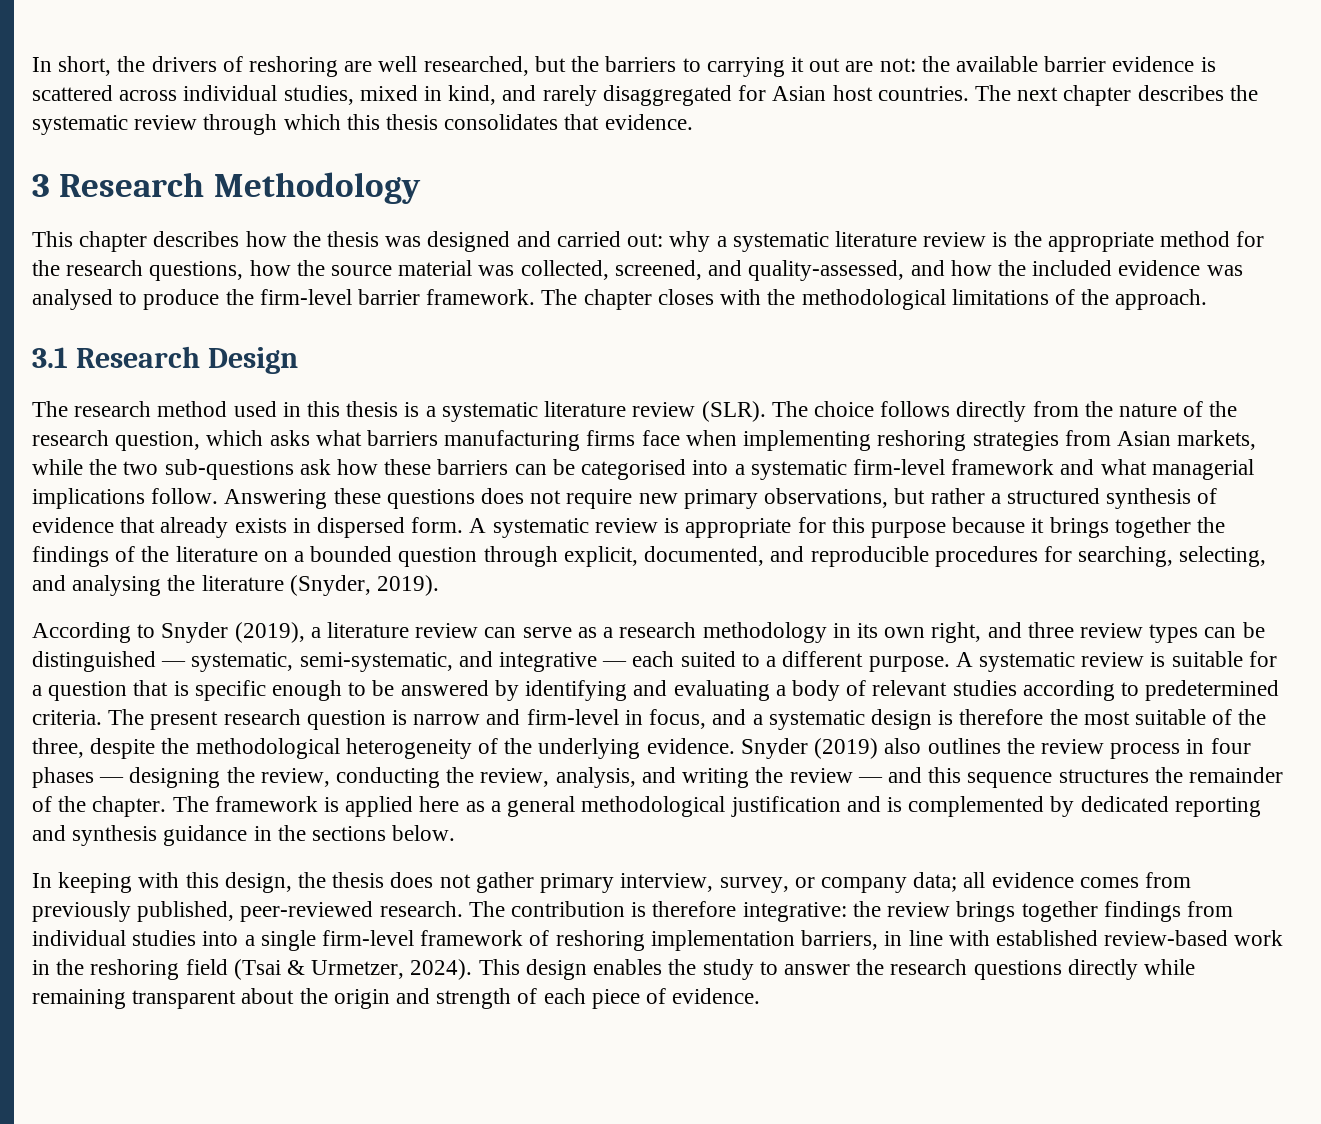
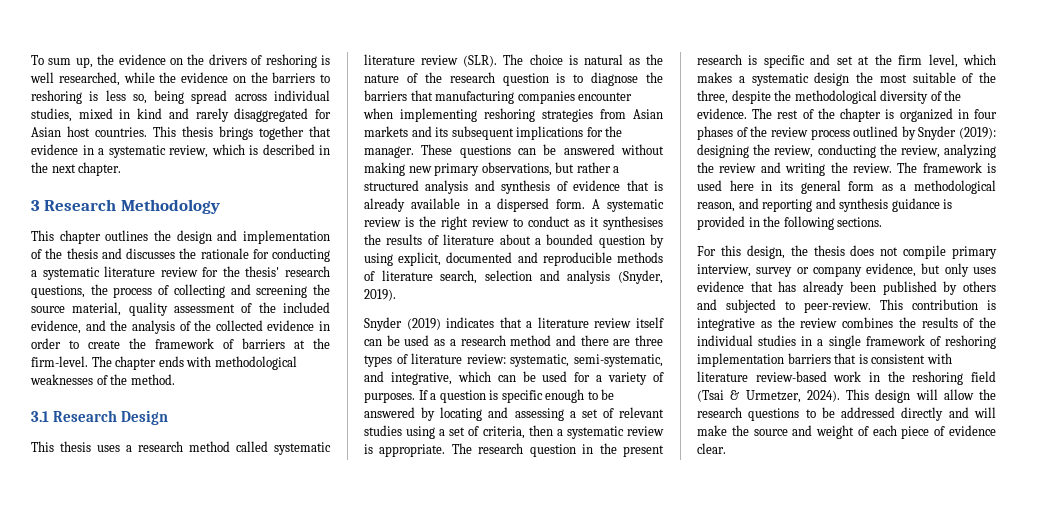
[32,56,112,76] In short, -> [31,54,183,68] To sum up, the evidence on
[344,61,373,72] are -> [321,55,330,65] is
[534,56,1216,77] [32,85,113,101] but the barriers to carrying it out are not: the available barrier evidence is scattered -> [123,72,330,83] [31,90,228,104] while the evidence on the barriers to reshoring is less so, being spread
[448,85,497,105] kind, -> [137,108,163,119] kind
[974,85,1258,106] [32,114,693,135] The next chapter describes the systematic review through which this thesis consolidates that evidence. -> [153,126,331,140] [31,144,330,158] [31,162,122,176] This thesis brings together that evidence in a systematic review, which is described in the next chapter.
[153,231,1265,252] [32,260,60,276] describes how the thesis was designed and carried out: why a systematic literature review is the appropriate method for the -> [105,230,330,244] [31,248,330,262] [31,266,280,280] outlines the design and implementation of the thesis and discusses the rationale for conducting a systematic literature review for the thesis'
[249,260,1243,281] [32,289,1208,310] how the source material was collected, screened, and quality-assessed, and how the included evidence was analysed to produce the firm-level barrier framework. The chapter closes with the methodological limitations of the approach. -> [90,284,331,298] [31,302,331,316] [31,320,330,334] [31,338,330,349] [31,356,297,370] [30,374,175,385] the process of collecting and screening the source material, quality assessment of the included evidence, and the analysis of the collected evidence in order to create the framework of barriers at the firm-level. The chapter ends with methodological weaknesses of the method.
[32,401,436,417] The research method used in this thesis is a -> [31,441,268,452] This thesis uses a research method called
[880,401,1079,422] follows directly from -> [568,54,640,65] is natural as
[115,430,680,451] question, which asks what barriers manufacturing firms face -> [502,72,663,86] [364,90,633,104] question is to diagnose the barriers that manufacturing companies encounter
[1177,430,1257,450] [32,459,1254,480] [32,488,633,509] markets, while the two sub-questions ask how these barriers can be categorised into a systematic firm-level framework and what managerial implications follow. Answering these questions does not require -> [364,126,623,140] [364,144,664,158] [364,162,405,176] markets and its subsequent implications for the manager. These questions can be answered without making
(1100, 496) none -> [425,180,495,194] analysis and
[160,517,311,538] already exists in -> [654,181,663,191] [364,198,491,212] is already available in a
[685,517,1225,538] [32,546,1267,567] [32,575,440,596] [32,622,1265,643] [32,651,1277,672] [32,680,169,701] appropriate for this purpose because it brings together the findings of the literature on a bounded question through explicit, documented, and reproducible procedures for searching, selecting, and analysing the literature (Snyder, 2019). // According to Snyder (2019), a literature review can serve as a research methodology in its own right, and three review types can be distinguished — systematic, semi-systematic, and integrative — each suited to a different purpose. A systematic review is suitable for a question that -> [419,216,663,230] [364,234,664,248] [364,252,663,266] [364,270,663,284] [364,289,396,301] [364,317,664,331] [364,335,663,346] [364,353,663,367] [364,371,664,385] [364,390,486,403] the right review to conduct as it synthesises the results of literature about a bounded question by using explicit, documented and reproducible methods of literature search, selection and analysis (Snyder, 2019). // Snyder (2019) indicates that a literature review itself can be used as a research method and there are three types of literature review: systematic, semi-systematic, and integrative, which can be used for a variety of purposes. If a question
[525,680,1280,701] [32,709,747,730] identifying and evaluating a body of relevant studies according to predetermined criteria. The present research question is narrow and firm-level in focus, and -> [440,407,664,421] [364,425,664,439] [364,443,664,457] [697,54,997,68] [697,72,732,83] locating and assessing a set of relevant studies using a set of criteria, then a systematic review is appropriate. The research question in the present research is specific and set at the firm level, which makes
[938,709,1044,725] is therefore -> (850, 79) none
[345,738,1251,759] [32,767,125,788] heterogeneity of the underlying evidence. Snyder (2019) also outlines the review process in four phases — -> [880,90,962,104] [697,108,997,122] [697,126,996,140] diversity of the evidence. The rest of the chapter is organized in four phases of the review process outlined by Snyder (2019):
[555,767,1283,788] [32,796,1261,817] [32,825,456,846] [32,872,180,893] analysis, and writing the review — and this sequence structures the remainder of the chapter. The framework is applied here as a general methodological justification and is complemented by dedicated reporting and synthesis guidance in the sections below. // In keeping with -> [944,144,996,158] [697,162,996,176] [697,180,996,194] [697,198,953,212] [697,216,883,230] [697,246,716,256] analyzing the review and writing the review. The framework is used here in its general form as a methodological reason, and reporting and synthesis guidance is provided in the following sections. // For
[475,872,534,893] gather -> [903,245,947,259] compile
[719,877,789,893] survey, -> [756,267,793,277] survey
[913,872,1191,892] [32,901,1233,922] data; all evidence comes from previously published, peer-reviewed research. The contribution is therefore integrative: the review brings together findings from -> [866,263,996,277] [697,281,996,295] [697,299,996,313] [697,317,996,331] evidence, but only uses evidence that has already been published by others and subjected to peer-review. This contribution is integrative as the review combines the results of the
[202,931,239,946] into -> [801,336,813,346] in
[322,930,415,946] firm-level -> (861, 342) none
[801,930,1098,950] barriers, in line with established -> [787,353,952,364] [697,371,748,382] barriers that is consistent with literature
[593,959,1195,980] [32,988,512,1009] enables the study to answer the research questions directly while remaining transparent about the origin and strength -> [915,389,996,400] [697,407,996,421] [697,425,855,439] will allow the research questions to be addressed directly and will make the source and weight
[672,988,761,1004] evidence. -> [949,425,996,436] [697,443,726,454] evidence clear.

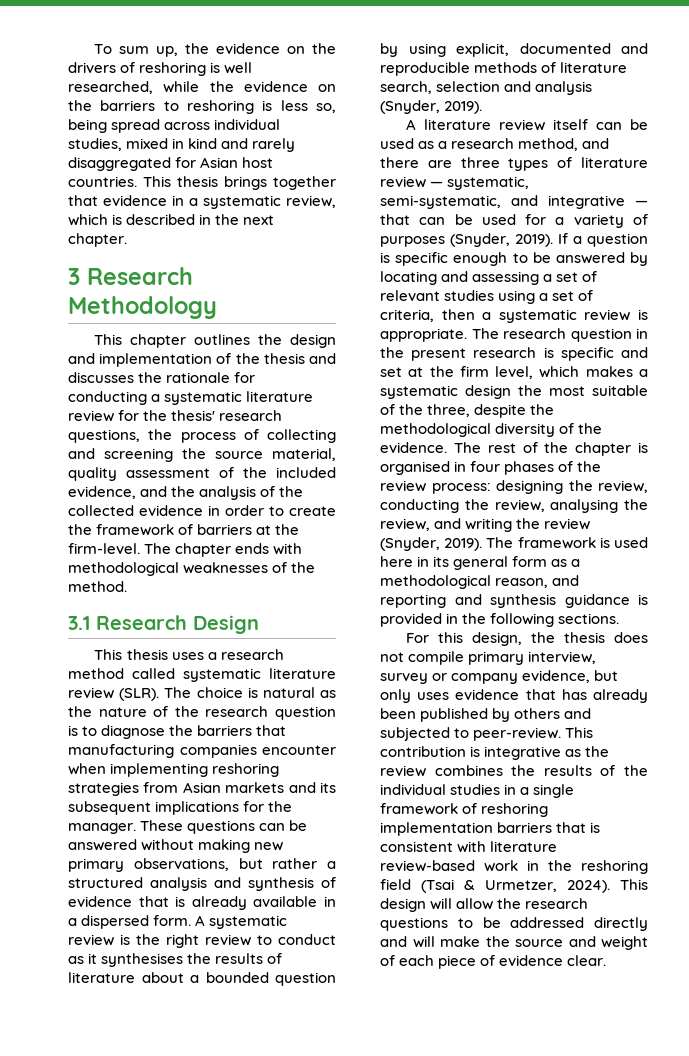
[364,317,533,331] Snyder (2019) indicates that a -> [406,119,417,130] A
[510,335,552,346] method -> [518,138,579,151] method,
[466,354,506,364] review: -> [380,176,444,188] review —
[390,371,491,385] integrative, which -> [548,195,648,209] [380,214,410,225] integrative — that
[364,392,415,403] purposes. -> [380,233,553,247] purposes (Snyder, 2019).
[899,108,953,122] organized -> [380,461,450,475] organised
[810,126,996,140] process outlined by Snyder (2019): -> [431,483,491,494] process:
[944,144,996,158] [697,162,892,176] analyzing the review and writing the review. -> [550,499,648,513] [380,518,591,532] [380,537,483,551] analysing the review, and writing the review (Snyder, 2019).

